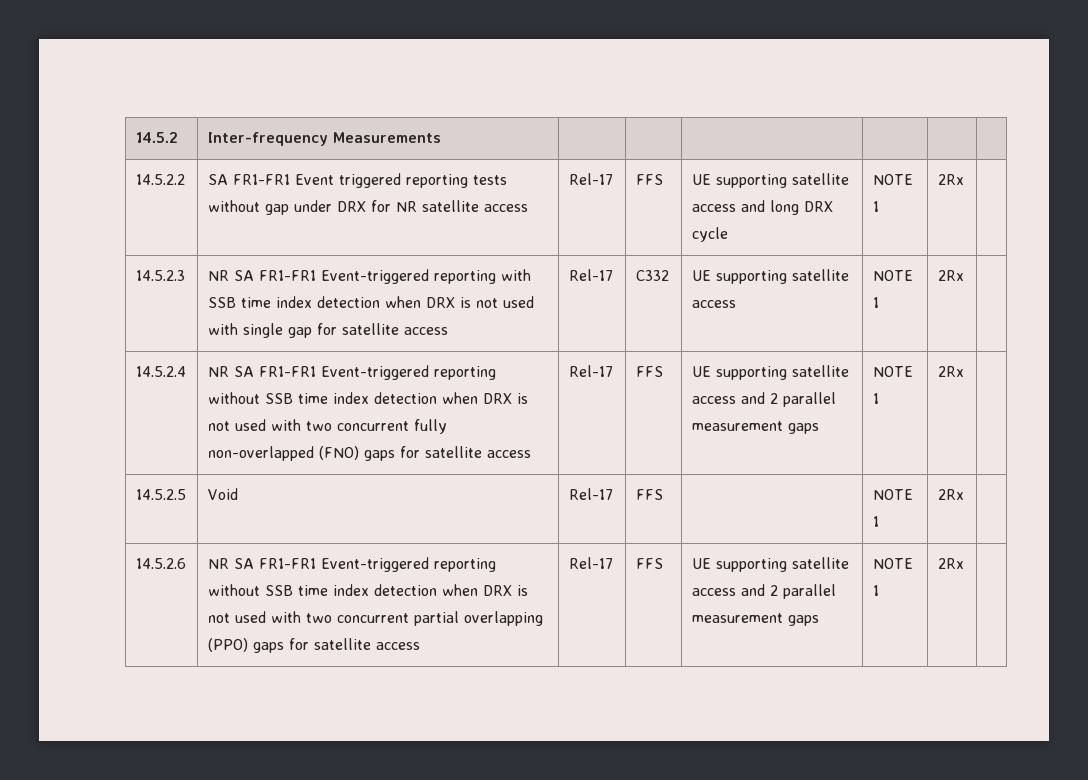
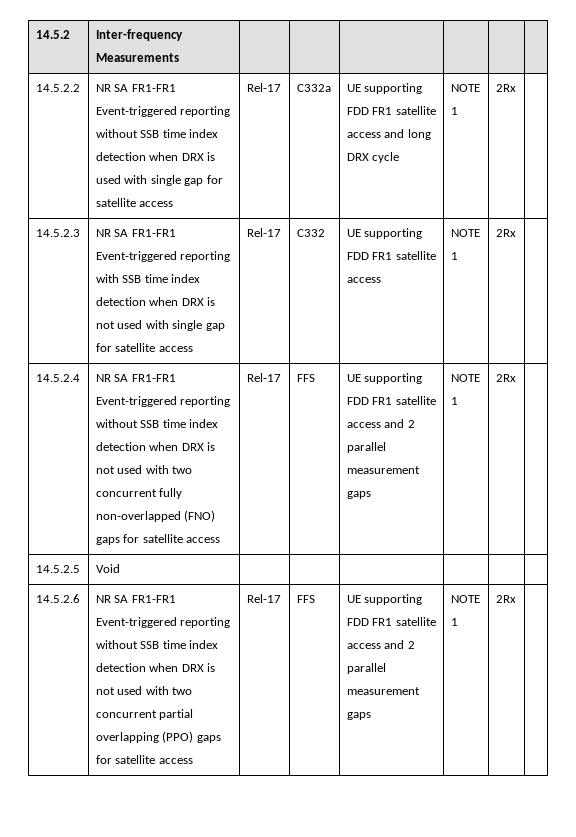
[207,173,507,188] [207,200,528,215] [568,173,613,185] [635,174,663,185] [691,174,787,188] SA FR1-FR1 Event triggered reporting tests without gap under DRX for NR satellite access | Rel-17 | FFS | UE supporting -> [95,84,176,92] [95,106,231,117] [95,129,219,138] [95,152,216,161] [95,175,223,186] [95,198,174,207] [246,83,281,92] [296,84,331,92] [346,83,423,94] [346,107,393,115] NR SA FR1-FR1 Event-triggered reporting without SSB time index detection when DRX is used with single gap for satellite access | Rel-17 | C332a | UE supporting FDD FR1
(787, 277) none -> [346,252,393,260] FDD FR1
(787, 373) none -> [346,397,393,405] FDD FR1
[568,488,613,500] [635,489,663,500] [872,489,913,500] [872,516,879,527] [937,489,964,500] Rel-17 | FFS | | NOTE 1 | 2Rx -> (120, 568) | | | |
(787, 565) none -> [346,618,393,626] FDD FR1

